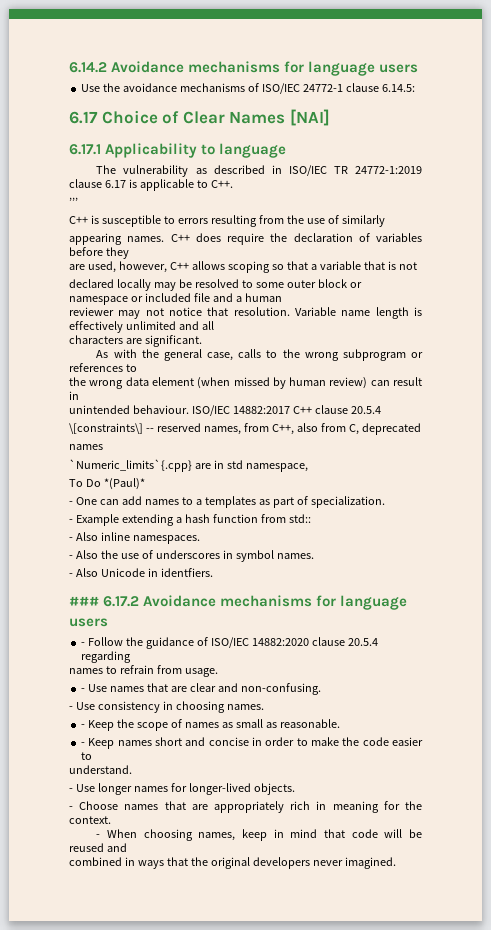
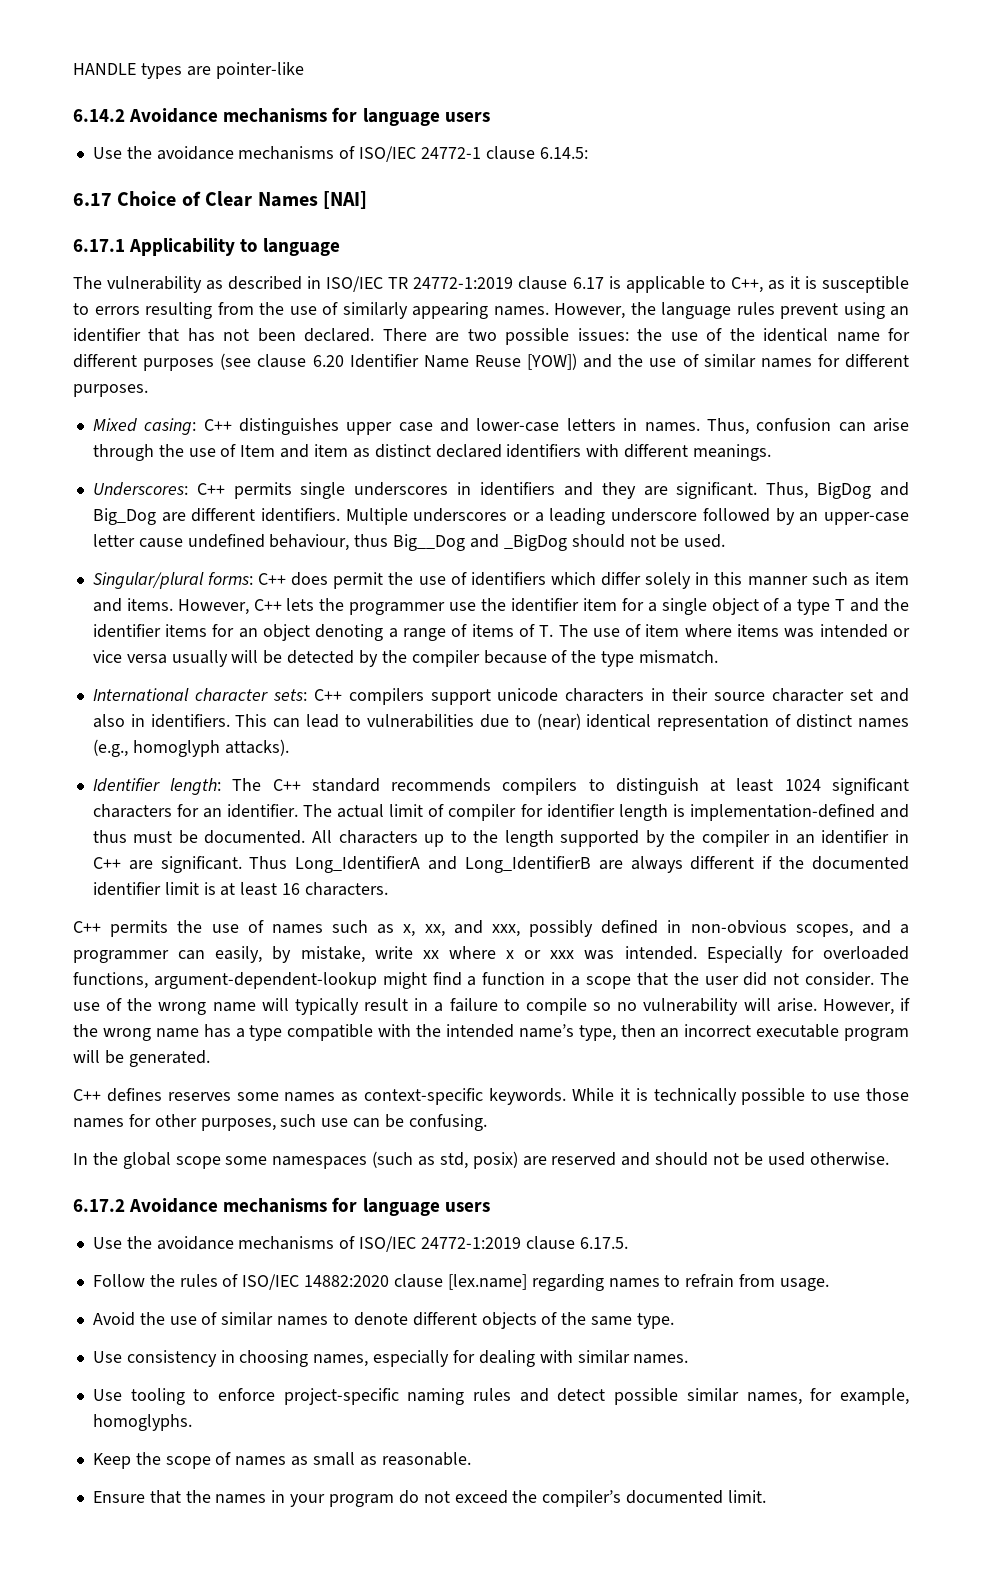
(69, 67) none -> [73,62,304,79] HANDLE types are pointer-like //
[210,180,233,188] [69,197,78,206] [69,216,88,224] C++. // ’’’ // C++ -> [730,276,800,293] C++, as it
(385, 221) // -> (408, 310) none
[170,233,422,245] [69,247,129,259] [69,261,417,273] [69,279,362,291] [69,293,282,305] [69,307,422,319] [69,321,214,333] [69,335,202,347] [96,349,424,361] [69,363,137,372] [69,377,423,389] [69,391,79,400] [69,405,381,416] [69,423,421,435] [69,444,103,450] [69,459,308,472] [69,478,145,490] [69,496,385,508] [69,514,311,526] [69,532,200,544] [69,550,314,562] [69,568,213,577] [69,596,99,606] C++ does require the declaration of variables before they // are used, however, C++ allows scoping so that a variable that is not // declared locally may be resolved to some outer block or namespace or included file and a human // reviewer may not notice that resolution. Variable name length is effectively unlimited and all // characters are significant. // As with the general case, calls to the wrong subprogram or references to // the wrong data element (when missed by human review) can result in // unintended behaviour. ISO/IEC 14882:2017 C++ clause 20.5.4 // \[constraints\] -- reserved names, from C++, also from C, deprecated // names // `Numeric_limits`{.cpp} are in std namespace, // To Do *(Paul)* // - One can add names to a templates as part of specialization. // - Example extending a hash function from std:: // - Also inline namespaces. // - Also the use of underscores in symbol names. // - Also Unicode in identfiers. // ### -> [554,302,909,319] [73,328,911,345] [73,353,909,371] [73,384,148,397] [92,418,910,435] [92,444,771,461] [92,482,909,499] [92,508,910,525] [92,534,726,551] [92,572,909,589] [92,598,909,615] [92,624,910,641] [92,650,718,667] [92,688,909,705] [92,713,909,731] [92,739,289,757] [92,778,909,795] [92,804,909,821] [92,830,909,847] [92,856,910,873] [92,882,388,896] [73,920,909,937] [73,946,909,963] [73,972,910,989] [73,998,910,1015] [73,1024,909,1041] [73,1050,210,1067] [73,1088,910,1105] [73,1114,487,1131] [73,1151,889,1169] However, the language rules prevent using an identifier that has not been declared. There are two possible issues: the use of the identical name for different purposes (see clause 6.20 Identifier Name Reuse [YOW]) and the use of similar names for different purposes. // Mixed casing: C++ distinguishes upper case and lower-case letters in names. Thus, confusion can arise through the use of Item and item as distinct declared identifiers with different meanings. // Underscores: C++ permits single underscores in identifiers and they are significant. Thus, BigDog and Big_Dog are different identifiers. Multiple underscores or a leading underscore followed by an upper-case letter cause undefined behaviour, thus Big__Dog and _BigDog should not be used. // Singular/plural forms: C++ does permit the use of identifiers which differ solely in this manner such as item and items. However, C++ lets the programmer use the identifier item for a single object of a type T and the identifier items for an object denoting a range of items of T. The use of item where items was intended or vice versa usually will be detected by the compiler because of the type mismatch. // International character sets: C++ compilers support unicode characters in their source character set and also in identifiers. This can lead to vulnerabilities due to (near) identical representation of distinct names (e.g., homoglyph attacks). // Identifier length: The C++ standard recommends compilers to distinguish at least 1024 significant characters for an identifier. The actual limit of compiler for identifier length is implementation-defined and thus must be documented. All characters up to the length supported by the compiler in an identifier in C++ are significant. Thus Long_IdentifierA and Long_IdentifierB are always different if the documented identifier limit is at least 16 characters. // C++ permits the use of names such as x, xx, and xxx, possibly defined in non-obvious scopes, and a programmer can easily, by mistake, write xx where x or xxx was intended. Especially for overloaded functions, argument-dependent-lookup might find a function in a scope that the user did not consider. The use of the wrong name will typically result in a failure to compile so no vulnerability will arise. However, if the wrong name has a type compatible with the intended name’s type, then an incorrect executable program will be generated. // C++ defines reserves some names as context-specific keywords. While it is technically possible to use those names for other purposes, such use can be confusing. // In the global scope some namespaces (such as std, posix) are reserved and should not be used otherwise. //
[81,642,86,646] - -> [92,1236,628,1252] Use the avoidance mechanisms of ISO/IEC 24772-1:2019 clause 6.17.5. //
[146,637,195,649] guidance -> [179,1274,218,1287] rules
[347,638,378,646] 20.5.4 -> [447,1274,527,1290] [lex.name]
(132, 657) // -> (604, 1282) none
[81,683,321,695] [69,701,264,713] [81,724,86,728] - Use names that are clear and non-confusing. // - Use consistency in choosing names. // - -> [92,1312,674,1329] [92,1350,689,1367] [92,1388,910,1405] [92,1414,192,1431] Avoid the use of similar names to denote different objects of the same type. // Use consistency in choosing names, especially for dealing with similar names. // Use tooling to enforce project-specific naming rules and detect possible similar names, for example, homoglyphs. //
[81,737,423,749] [81,752,93,760] [69,765,132,774] [69,783,295,795] [69,801,422,813] [69,816,111,824] [96,829,423,841] [69,843,127,852] [69,857,396,869] - Keep names short and concise in order to make the code easier to // understand. // - Use longer names for longer-lived objects. // - Choose names that are appropriately rich in meaning for the context. // - When choosing names, keep in mind that code will be reused and // combined in ways that the original developers never imagined. -> [92,1490,766,1507] Ensure that the names in your program do not exceed the compiler’s documented limit.

